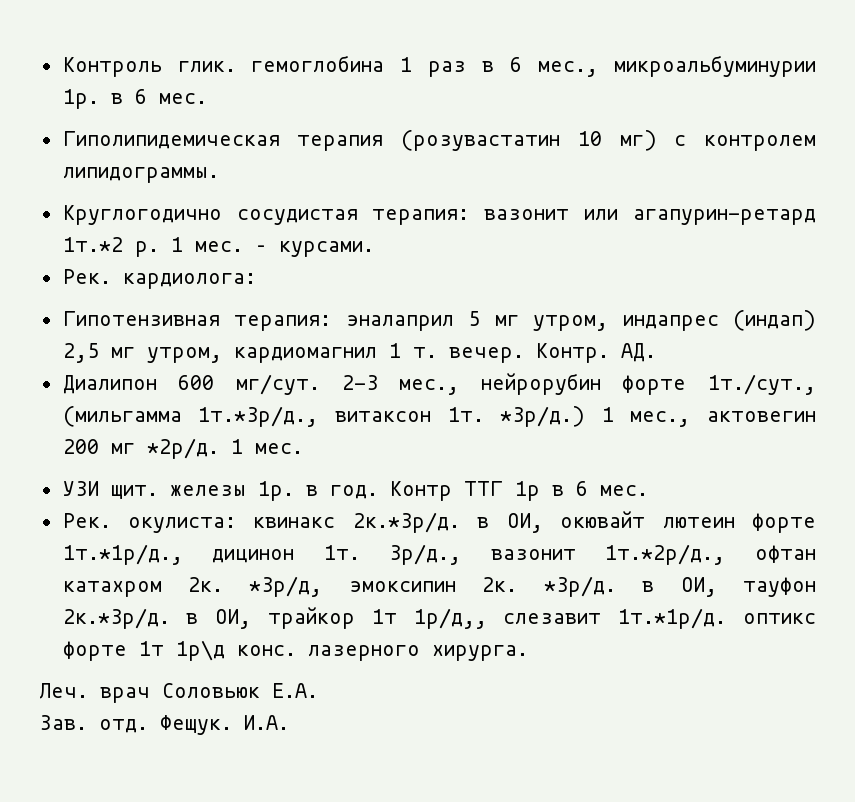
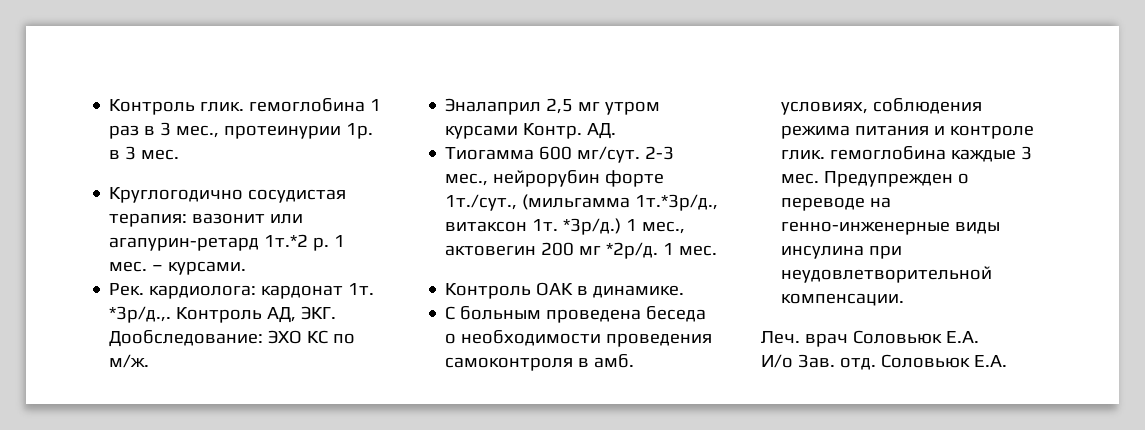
[510,55,816,77] [62,89,207,109] [62,130,817,151] [62,167,219,183] 6 мес., микроальбуминурии 1р. в 6 мес. // Гиполипидемическая терапия (розувастатин 10 мг) с контролем липидограммы. -> [160,122,374,139] [109,146,180,160] 3 мес., протеинурии 1р. в 3 мес.
[62,310,816,331] [62,343,524,363] // Гипотензивная терапия: эналаприл 5 мг утром, индапрес (индап) 2,5 мг утром, кардиомагнил 1 т. вечер. -> [261,283,375,299] [109,306,337,323] [109,330,356,347] [109,354,150,368] [445,98,661,115] [445,125,519,139] кардонат 1т. *3р/д.,. Контроль АД, ЭКГ. Дообследование: ЭХО КС по м/ж. // Эналаприл 2,5 мг утром курсами
[62,375,157,394] Диалипон -> [445,147,535,160] Тиогамма
[62,481,648,501] [62,511,817,533] [62,544,816,565] [62,576,817,597] [62,607,816,629] [62,640,528,661] УЗИ щит. железы 1р. в год. Контр ТТГ 1р в 6 мес. // Рек. окулиста: квинакс 2к.*3р/д. в ОИ, окювайт лютеин форте 1т.*1р/д., дицинон 1т. 3р/д., вазонит 1т.*2р/д., офтан катахром 2к. *3р/д, эмоксипин 2к. *3р/д. в ОИ, тауфон 2к.*3р/д. в ОИ, трайкор 1т 1р/д,, слезавит 1т.*1р/д. оптикс форте 1т 1р\д конс. лазерного хирурга. -> [445,282,685,299] [445,306,707,323] [445,330,713,347] [445,354,635,371] [781,98,983,115] [781,125,1035,139] [781,146,1033,162] [781,171,970,187] [781,197,892,211] [781,221,1001,235] [781,245,903,259] [781,266,993,283] [781,293,905,306] Контроль ОАК в динамике. // С больным проведена беседа о необходимости проведения самоконтроля в амб. условиях, соблюдения режима питания и контроле глик. гемоглобина каждые 3 мес. Предупрежден о переводе на генно-инженерные виды инсулина при неудовлетворительной компенсации.
(318, 690) none -> [761,354,793,368] И/о
[160,715,289,735] Фещук. И.А. -> [880,354,1007,368] Соловьюк Е.А.

